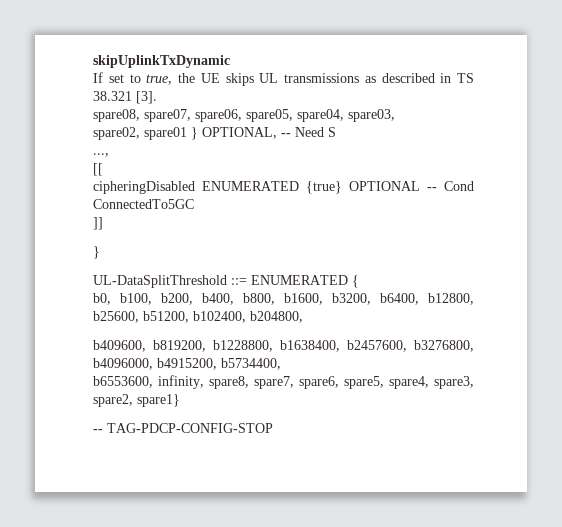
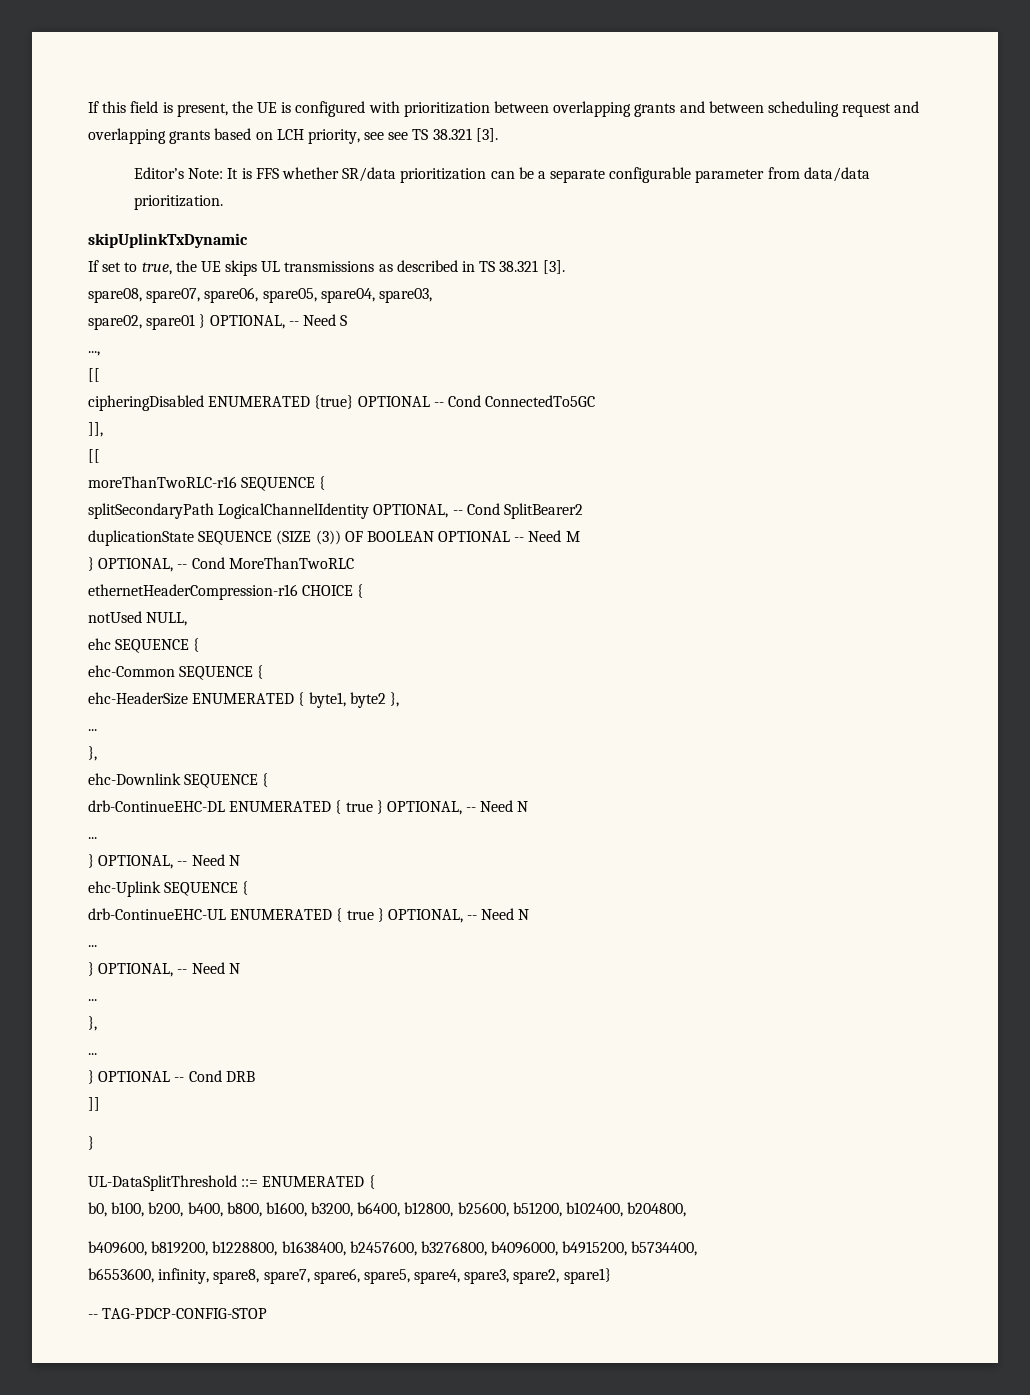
(93, 61) none -> [88,101,920,117] [88,128,498,144] [134,167,870,183] [134,195,224,210] If this field is present, the UE is configured with prioritization between overlapping grants and between scheduling request and overlapping grants based on LCH priority, see see TS 38.321 [3]. // Editor’s Note: It is FFS whether SR/data prioritization can be a separate configurable parameter from data/data prioritization. //
(194, 204) none -> [88,422,103,437] [88,449,100,463] [88,476,326,491] [88,503,583,519] [88,530,580,546] [88,557,354,572] [88,584,364,600] [88,611,188,626] [88,638,200,653] [88,665,264,680] [88,692,399,708] [88,729,97,731] [88,746,97,761] [88,773,269,788] [88,800,529,815] [88,837,97,839] [88,854,240,869] [88,881,249,897] [88,908,530,923] [88,945,97,947] [88,962,240,977] [88,999,97,1001] [88,1016,97,1031] [88,1053,97,1055] [88,1070,255,1084] // ]], // [[ // moreThanTwoRLC-r16 SEQUENCE { // splitSecondaryPath LogicalChannelIdentity OPTIONAL, -- Cond SplitBearer2 // duplicationState SEQUENCE (SIZE (3)) OF BOOLEAN OPTIONAL -- Need M // } OPTIONAL, -- Cond MoreThanTwoRLC // ethernetHeaderCompression-r16 CHOICE { // notUsed NULL, // ehc SEQUENCE { // ehc-Common SEQUENCE { // ehc-HeaderSize ENUMERATED { byte1, byte2 }, // ... // }, // ehc-Downlink SEQUENCE { // drb-ContinueEHC-DL ENUMERATED { true } OPTIONAL, -- Need N // ... // } OPTIONAL, -- Need N // ehc-Uplink SEQUENCE { // drb-ContinueEHC-UL ENUMERATED { true } OPTIONAL, -- Need N // ... // } OPTIONAL, -- Need N // ... // }, // ... // } OPTIONAL -- Cond DRB

